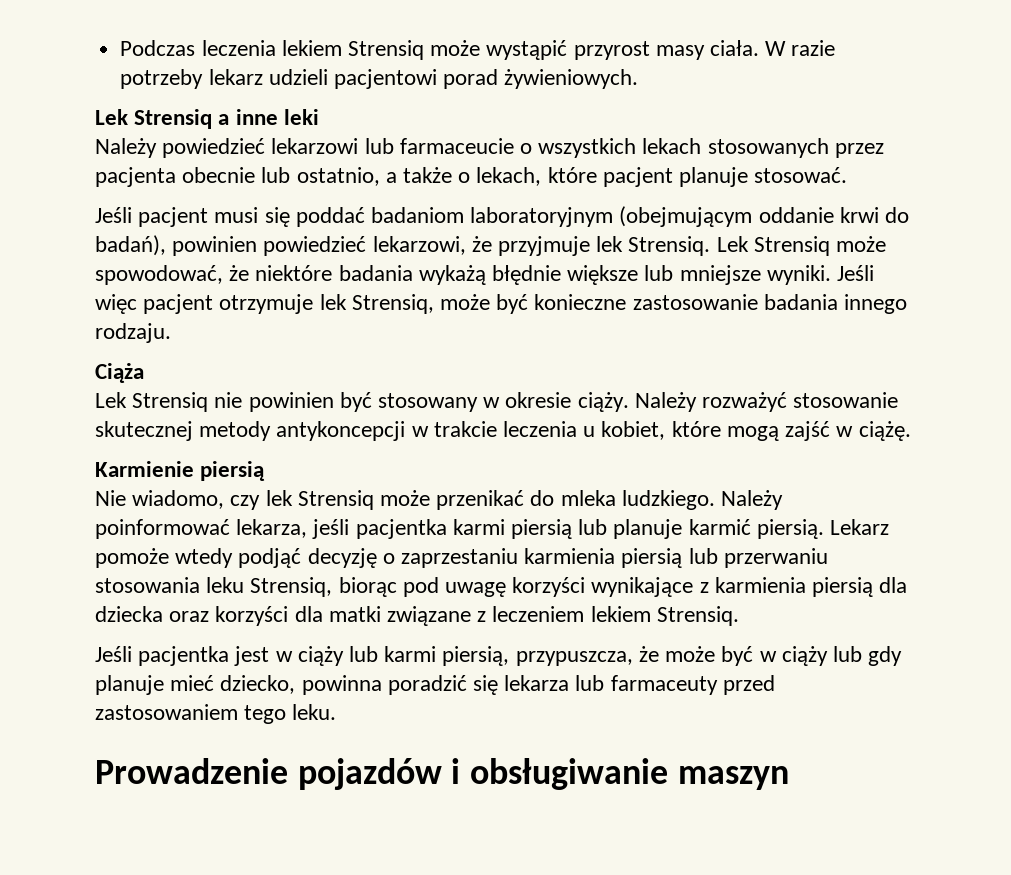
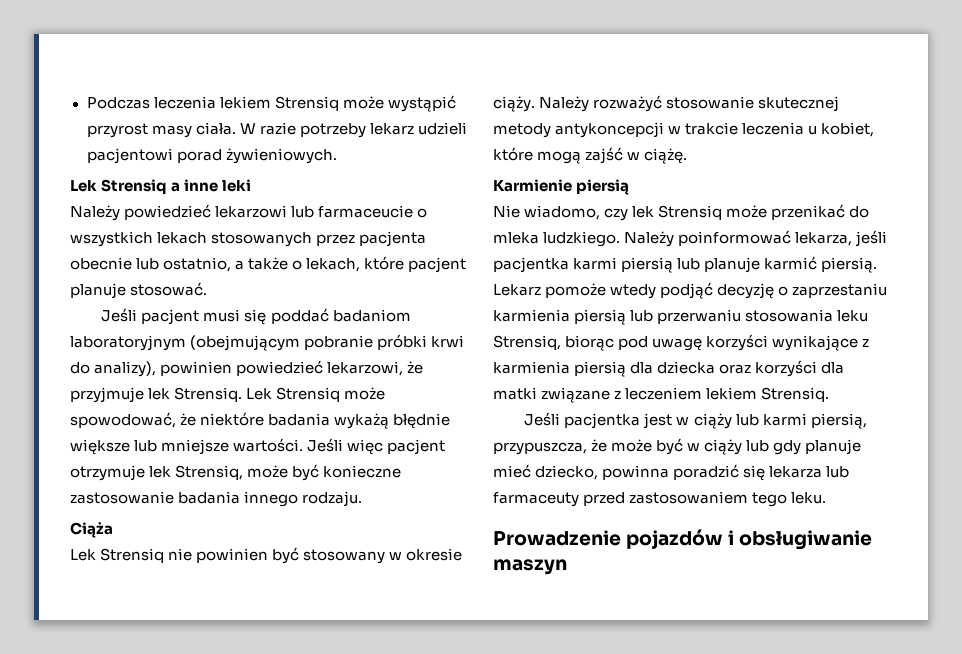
[758,207,834,223] oddanie -> [304,334,428,350] pobranie próbki
[95,235,166,256] badań), -> [94,361,157,377] analizy),
[766,265,831,285] wyniki. -> [233,438,304,452] wartości.

